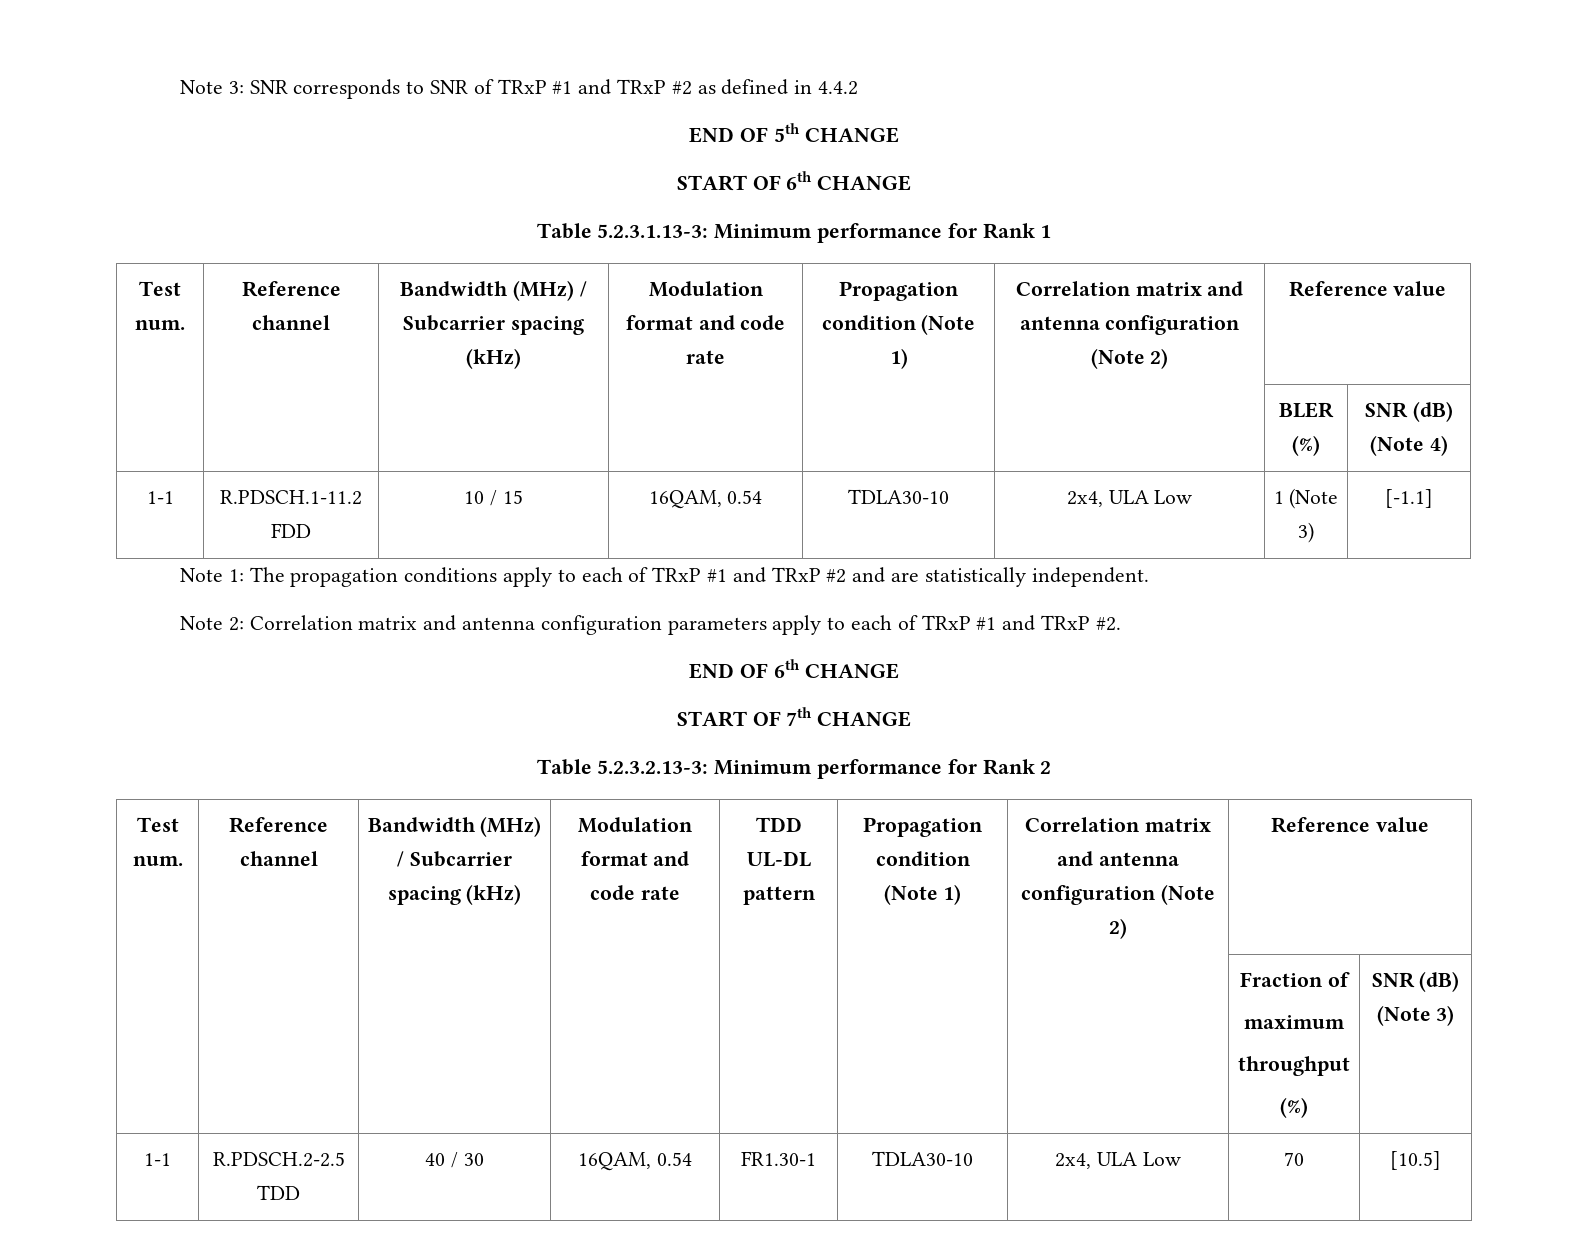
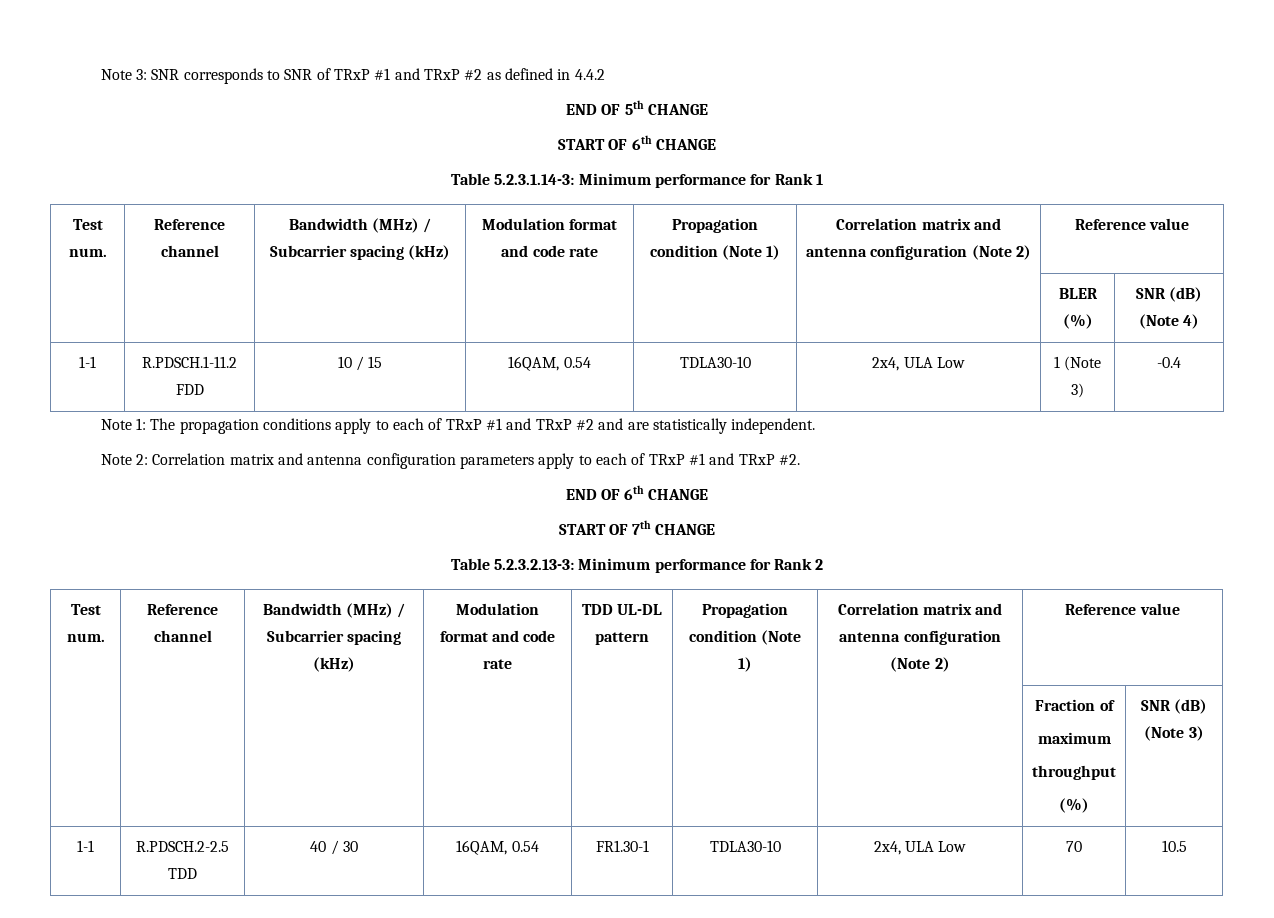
[597,224,709,238] 5.2.3.1.13-3: -> [494,174,575,185] 5.2.3.1.14-3:
[1385,489,1433,508] [-1.1] -> [1157,357,1181,368] -0.4
[1390,1151,1441,1170] [10.5] -> [1161,840,1187,852] 10.5

